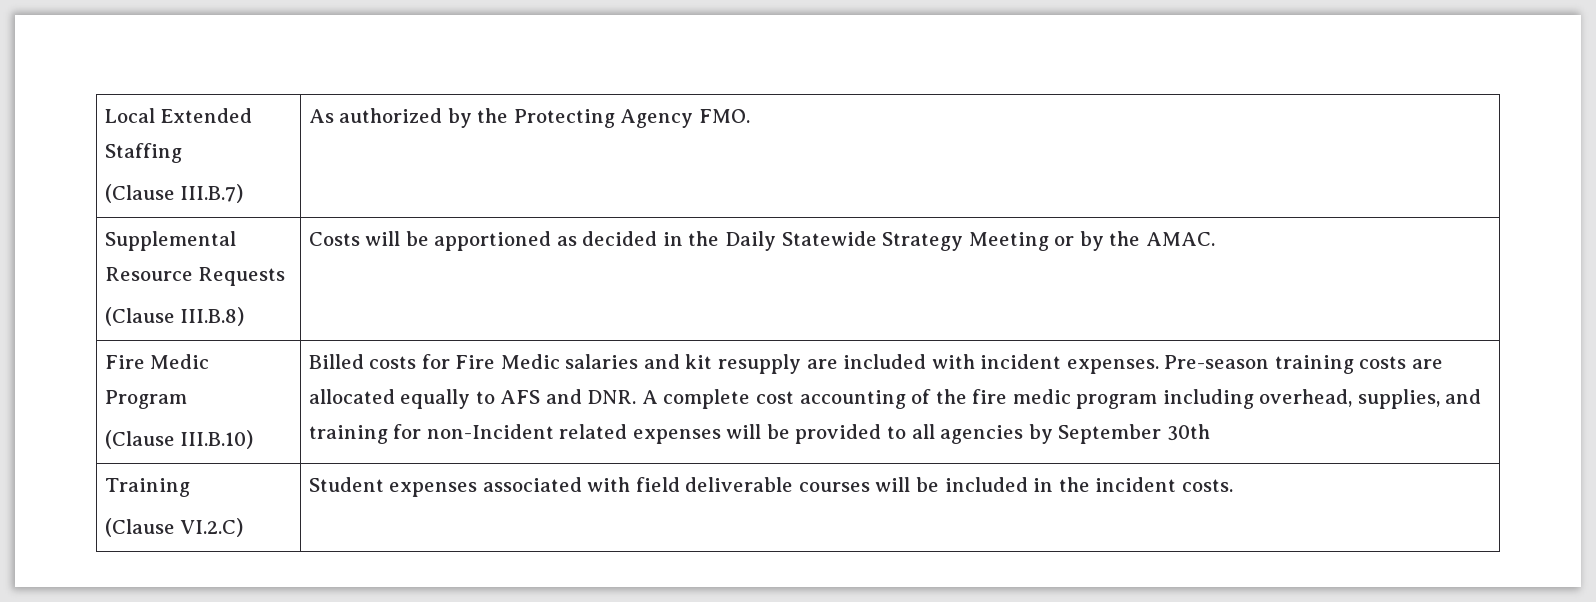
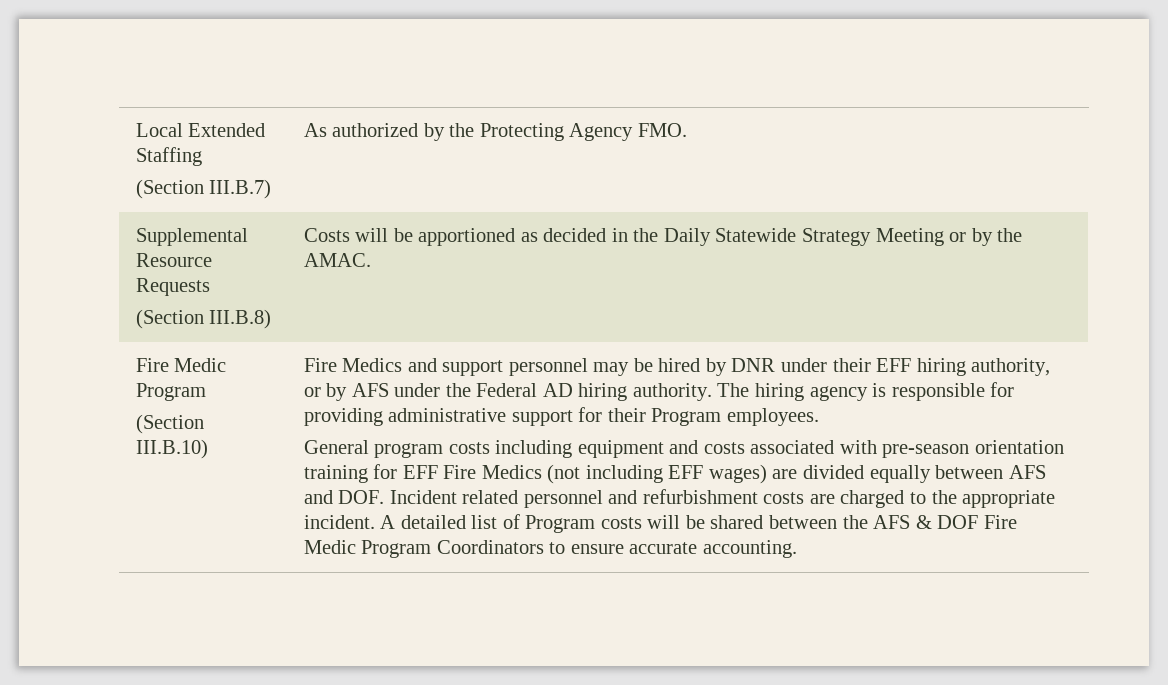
[104,184,175,203] (Clause -> [135,179,204,199] (Section
[104,307,175,326] (Clause -> [135,309,204,329] (Section
[104,430,175,449] (Clause -> [135,414,204,434] (Section
[308,354,1443,374] [308,389,1482,409] [308,424,1210,444] [104,478,190,497] [104,518,244,537] [308,477,1233,497] Billed costs for Fire Medic salaries and kit resupply are included with incident expenses. Pre-season training costs are allocated equally to AFS and DNR. A complete cost accounting of the fire medic program including overhead, supplies, and training for non-Incident related expenses will be provided to all agencies by September 30th // Training // (Clause VI.2.C) | Student expenses associated with field deliverable courses will be included in the incident costs. -> [303,358,1051,376] [303,382,1015,401] [303,407,819,426] [303,440,1064,458] [303,464,1046,484] [303,489,1056,508] [303,514,1017,533] [303,540,797,558] Fire Medics and support personnel may be hired by DNR under their EFF hiring authority, or by AFS under the Federal AD hiring authority. The hiring agency is responsible for providing administrative support for their Program employees. // General program costs including equipment and costs associated with pre-season orientation training for EFF Fire Medics (not including EFF wages) are divided equally between AFS and DOF. Incident related personnel and refurbishment costs are charged to the appropriate incident. A detailed list of Program costs will be shared between the AFS & DOF Fire Medic Program Coordinators to ensure accurate accounting.

